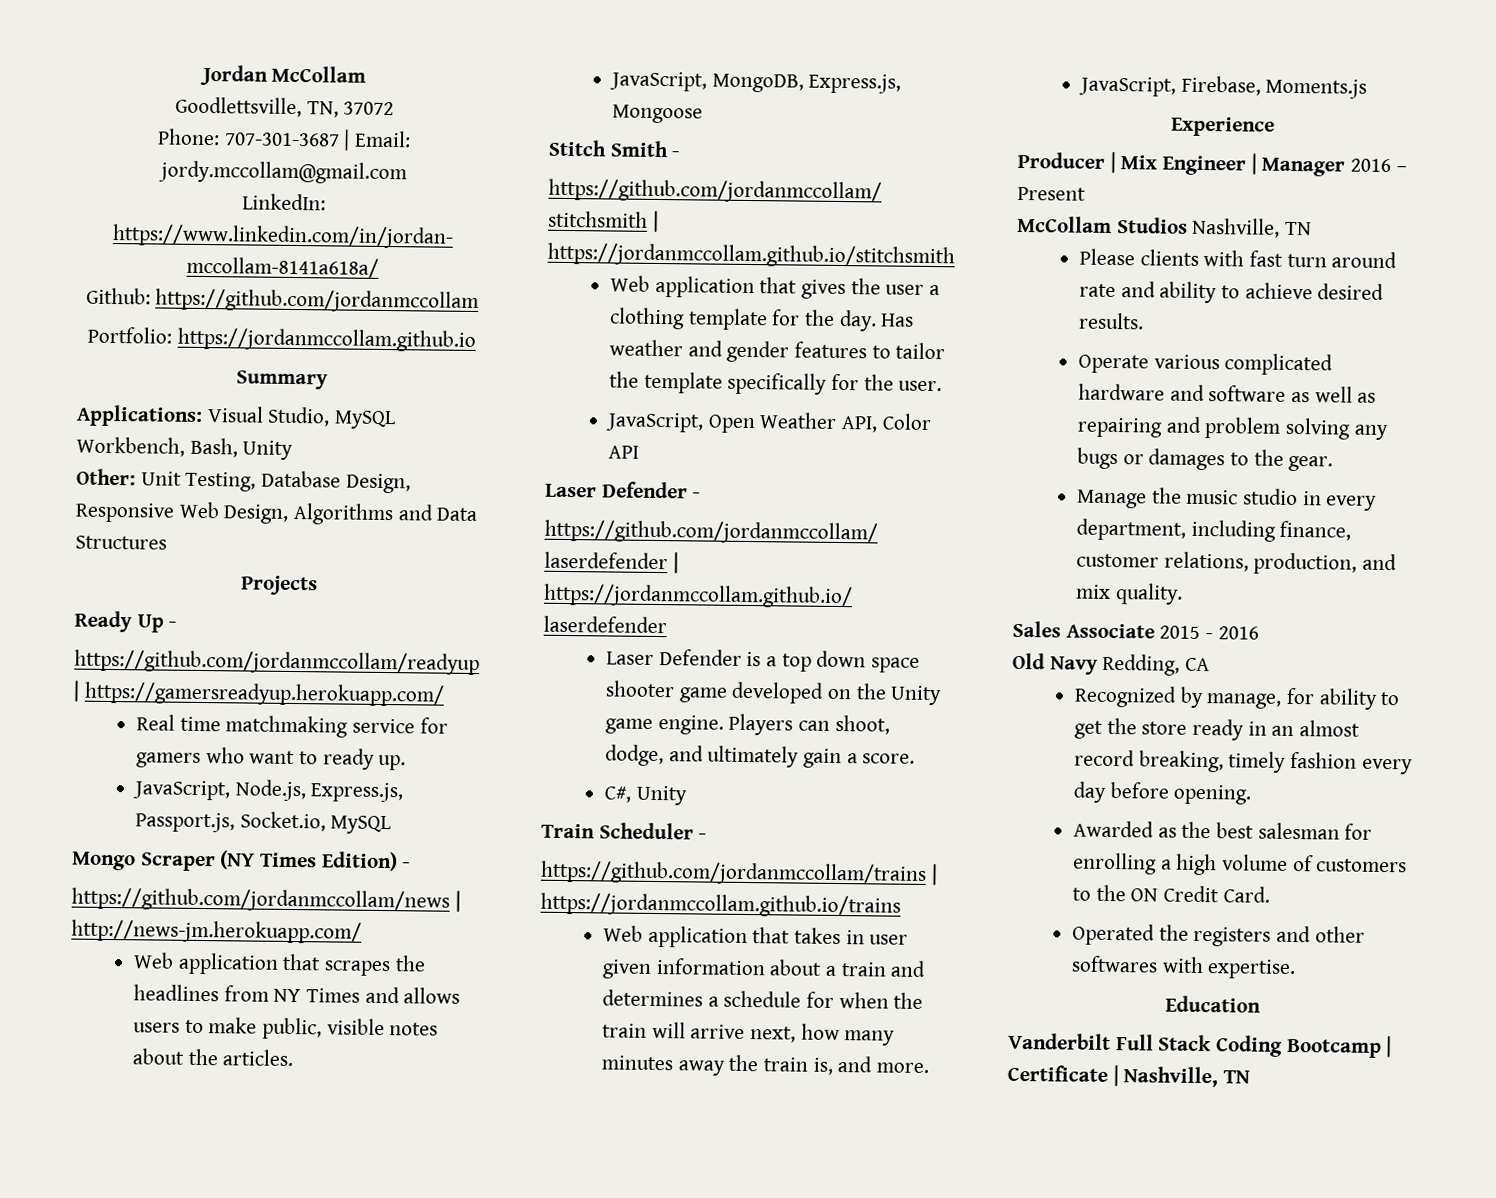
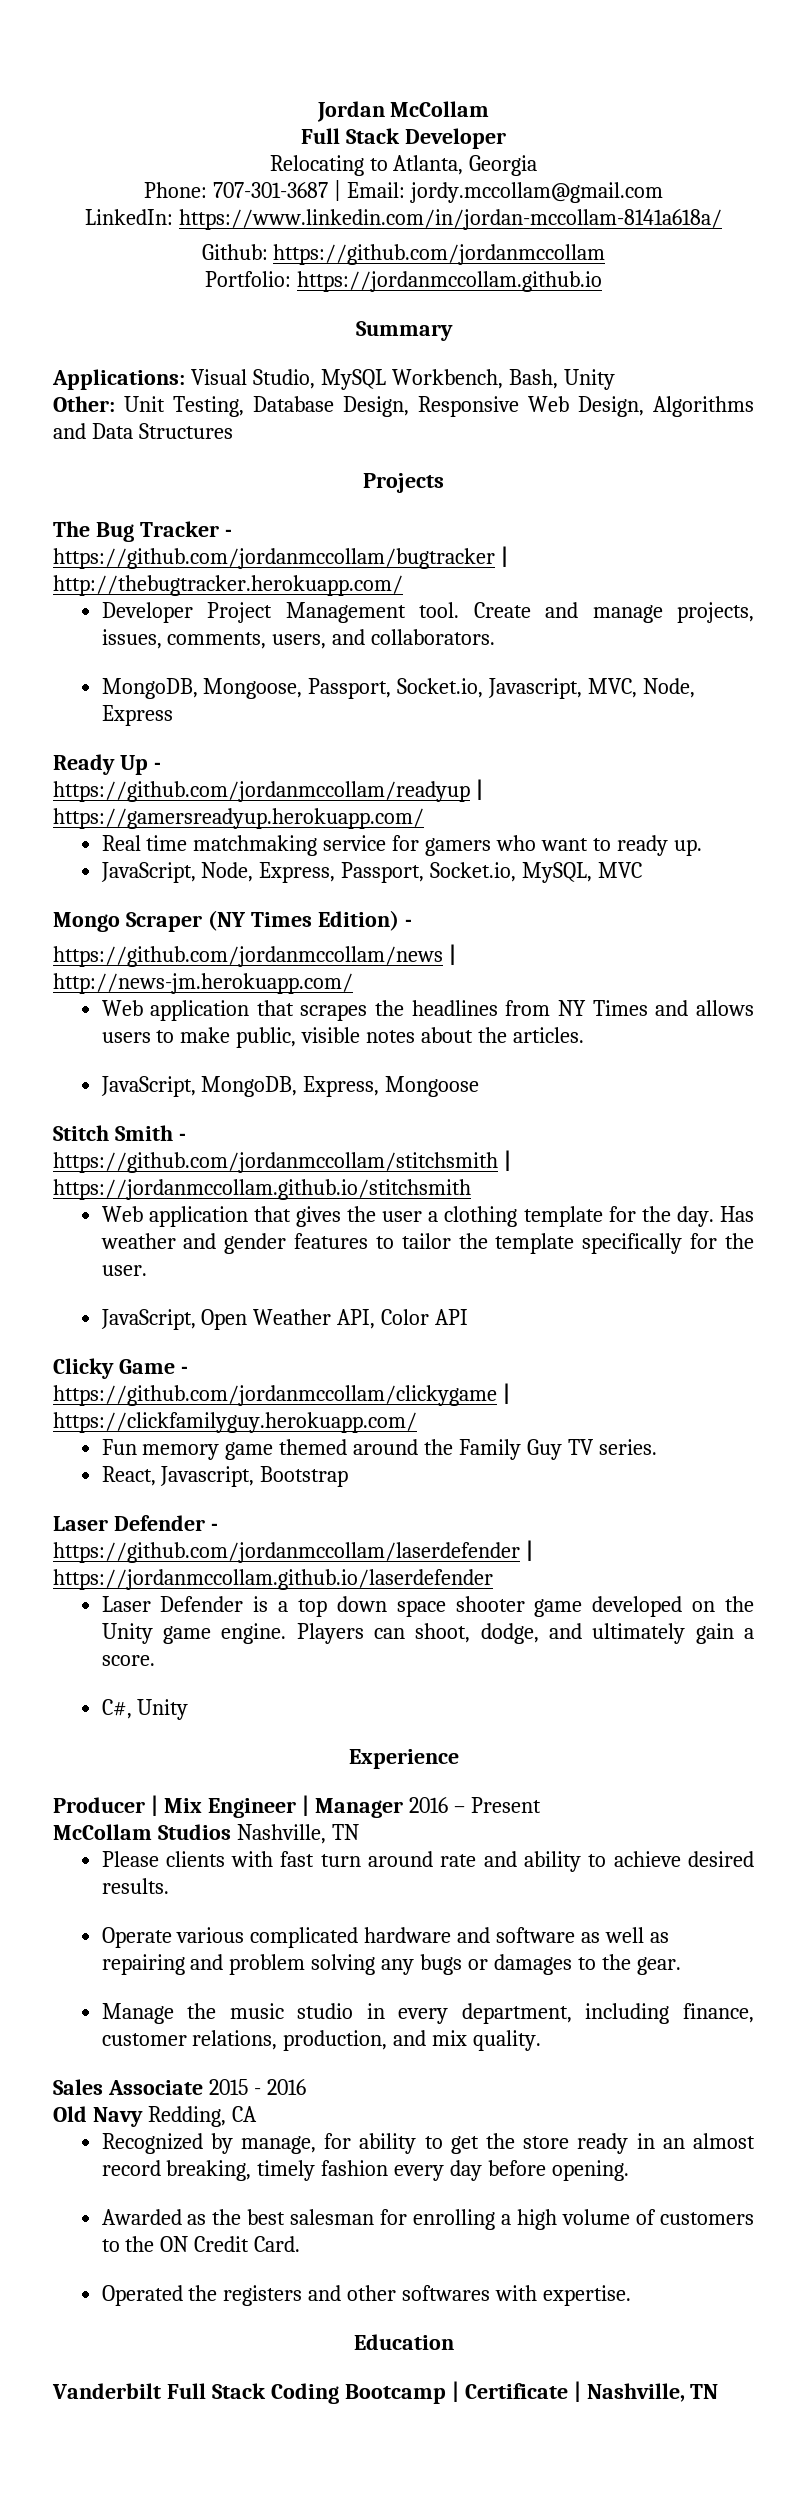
[174,96,395,118] Goodlettsville, TN, 37072 -> [301,128,506,149] [269,155,538,176] Full Stack Developer // Relocating to Atlanta, Georgia
(318, 585) none -> [53,521,232,542] [53,546,508,569] [53,575,403,596] [101,602,755,623] [101,629,496,649] [101,678,696,699] [101,705,173,726] // The Bug Tracker - // https://github.com/jordanmccollam/bugtracker | http://thebugtracker.herokuapp.com/ // Developer Project Management tool. Create and manage projects, issues, comments, users, and collaborators. // MongoDB, Mongoose, Passport, Socket.io, Javascript, MVC, Node, Express
[234,779,404,803] [135,811,392,835] Node.js, Express.js, Passport.js, Socket.io, MySQL -> [201,862,643,883] Node, Express, Passport, Socket.io, MySQL, MVC
[808,73,902,94] Express.js, -> [303,1076,380,1097] Express,
(640, 452) none -> [53,1358,188,1379] [53,1383,510,1406] [53,1412,417,1433] [101,1439,657,1460] [101,1466,349,1487] // Clicky Game - // https://github.com/jordanmccollam/clickygame | https://clickfamilyguy.herokuapp.com/ // Fun memory game themed around the Family Guy TV series. // React, Javascript, Bootstrap
[541,822,708,840] [540,860,938,886] [540,892,901,918] [603,925,909,949] [602,958,927,979] [602,989,924,1009] [602,1021,896,1046] [601,1054,930,1076] [1078,75,1368,99] // Train Scheduler - // https://github.com/jordanmccollam/trains | https://jordanmccollam.github.io/trains // Web application that takes in user given information about a train and determines a schedule for when the train will arrive next, how many minutes away the train is, and more. // JavaScript, Firebase, Moments.js -> (189, 1709) none

